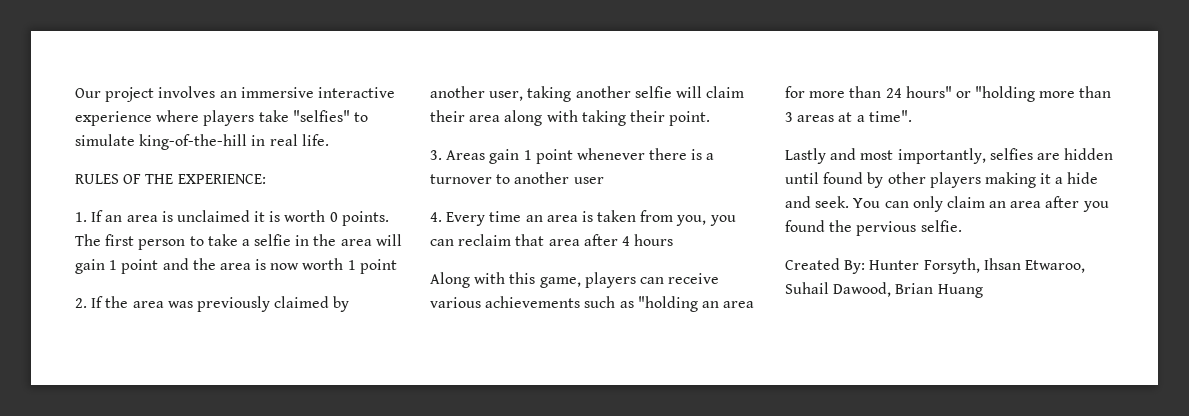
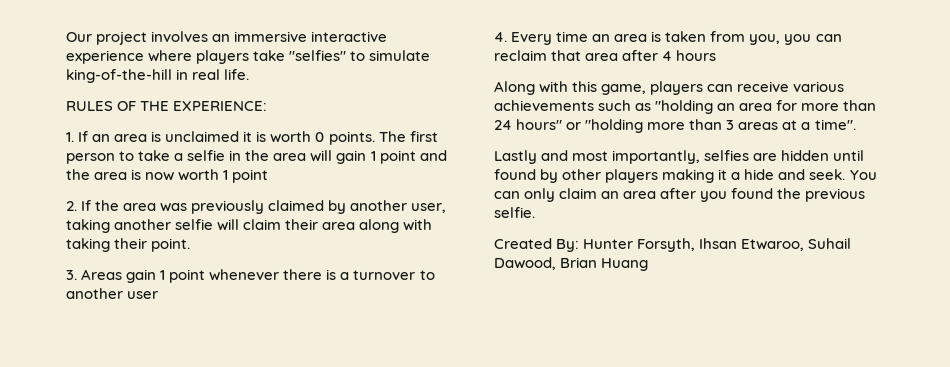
[856,221,917,236] pervious -> [805,188,866,202] previous

